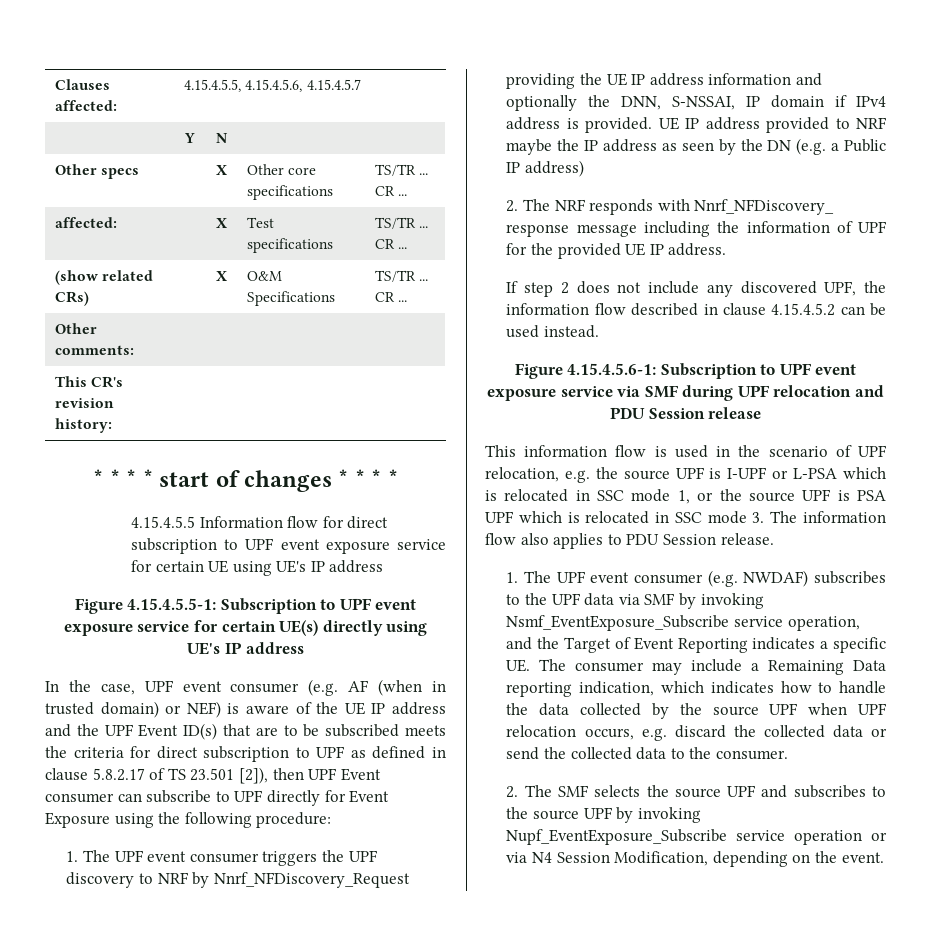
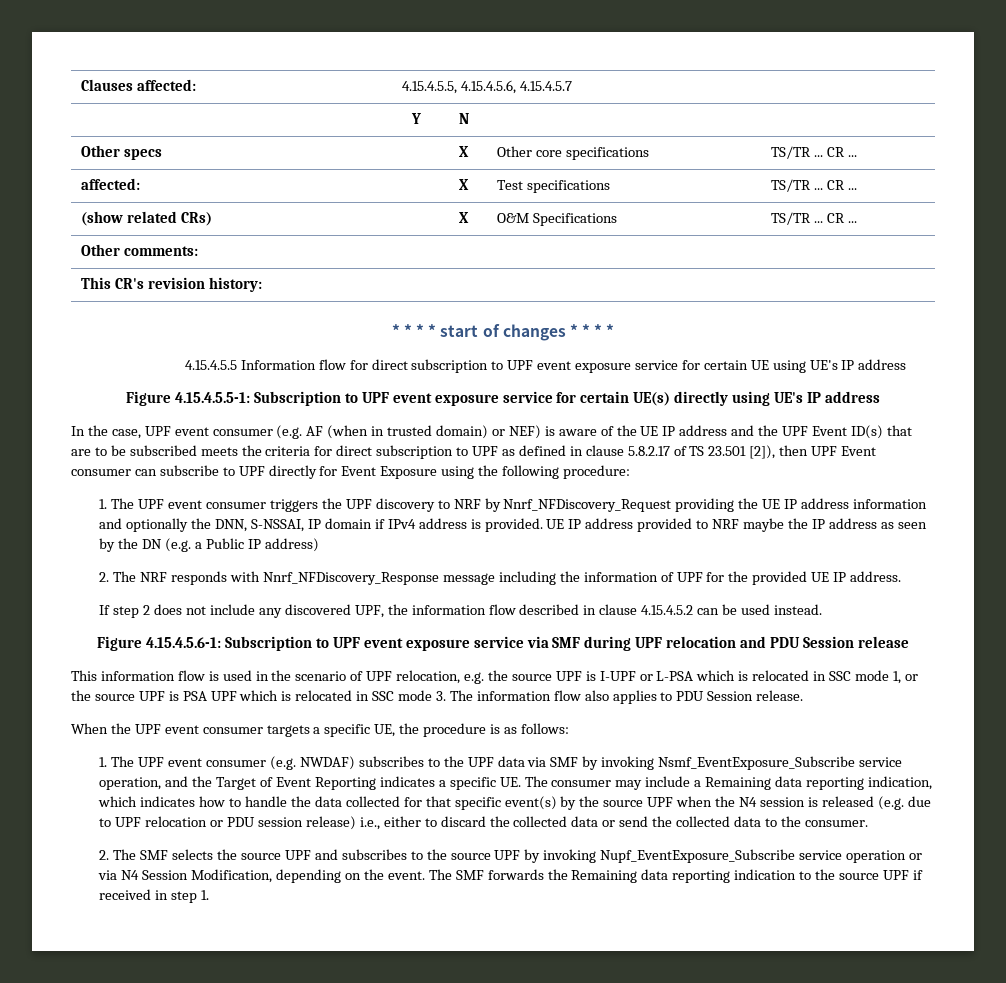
[694,199,835,215] [506,224,570,237] Nnrf_NFDiscovery_ response -> [263,572,440,585] Nnrf_NFDiscovery_Response
(774, 539) none -> [71,723,569,737] // When the UPF event consumer targets a specific UE, the procedure is as follows:
[853,660,886,671] Data -> [775,776,803,787] data
(642, 709) none -> [403,796,557,810] for that specific event(s)
[858,703,887,715] [506,725,667,741] UPF relocation occurs, e.g. -> [715,796,931,810] [99,816,437,830] the N4 session is released (e.g. due to UPF relocation or PDU session release) i.e., either to
(884, 857) none -> [428,869,923,883] [99,889,210,903] The SMF forwards the Remaining data reporting indication to the source UPF if received in step 1.

